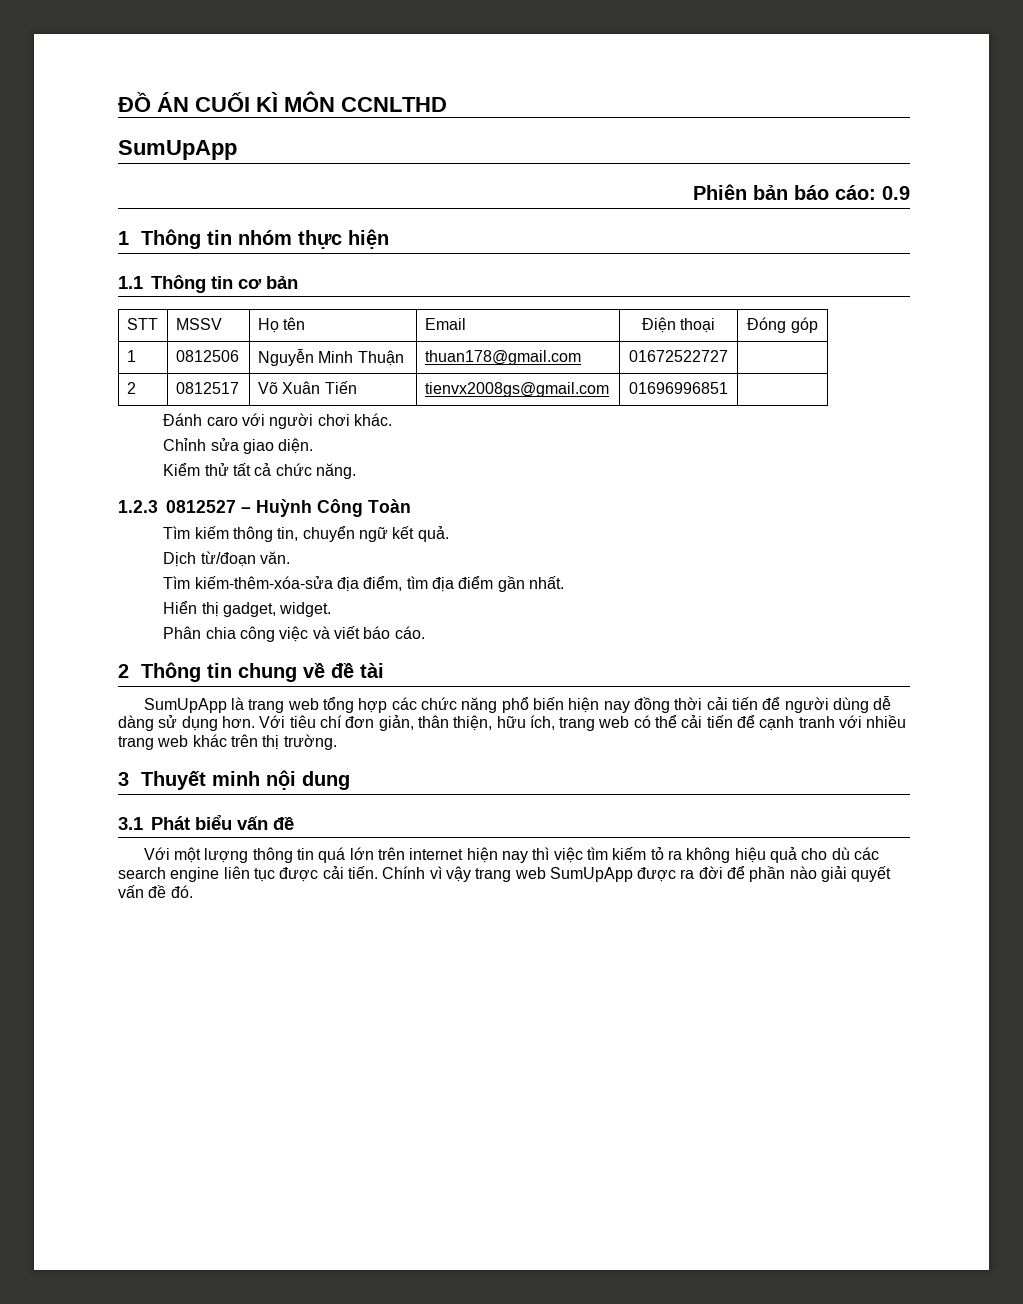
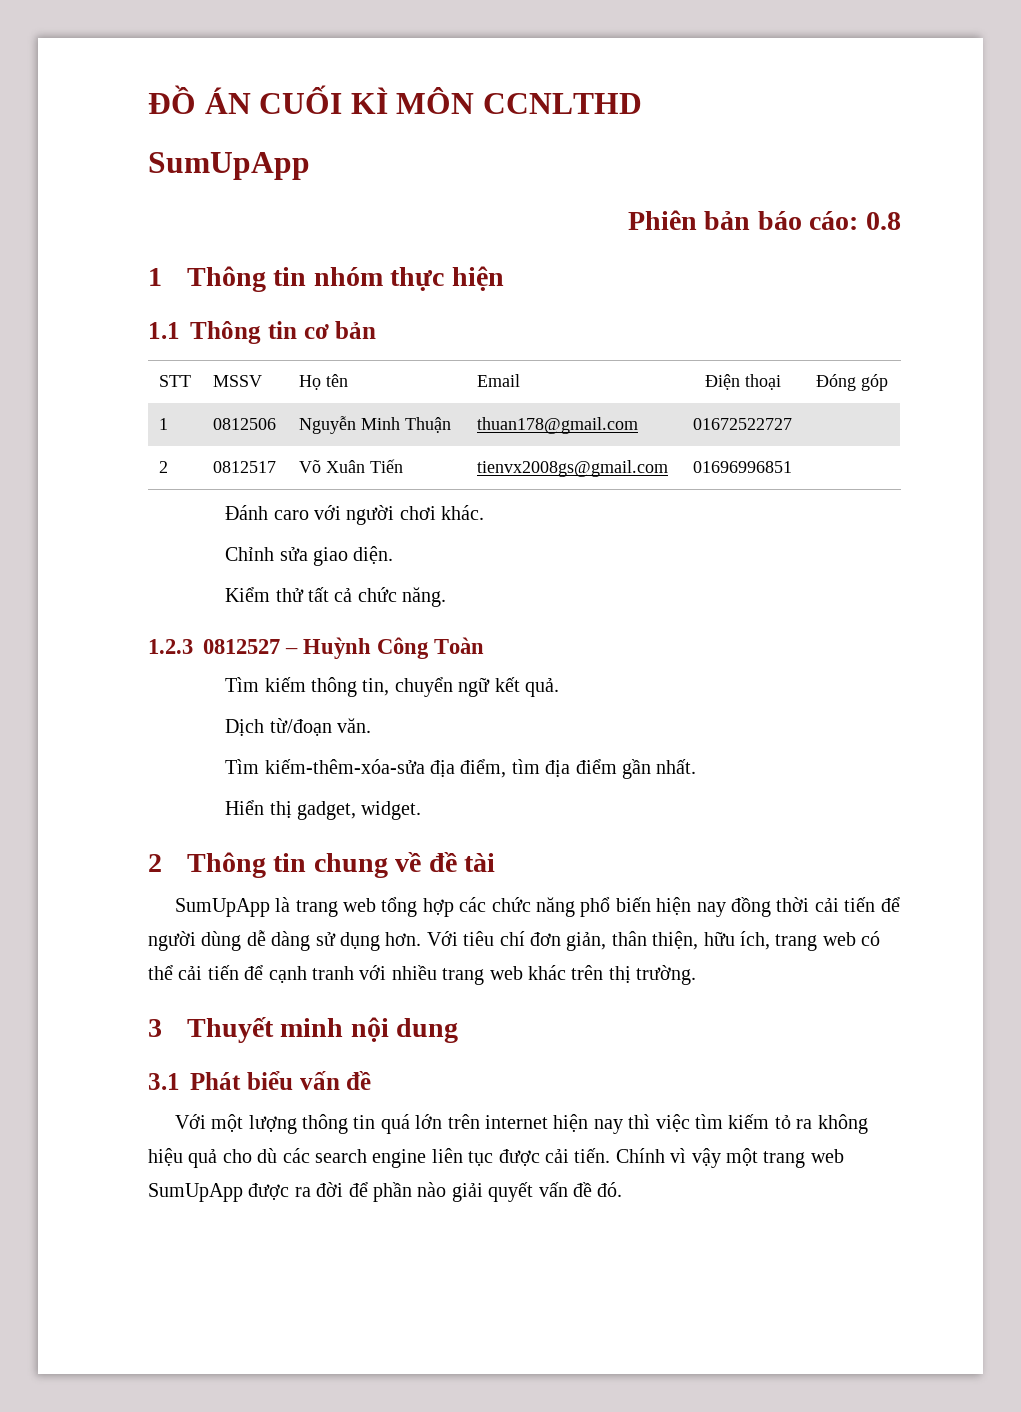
[882,186,910,200] 0.9 -> [865,212,901,230] 0.8
[163,626,425,642] // Phân chia công việc và viết báo cáo. -> (422, 810) none
(471, 874) none -> [725,1148,758,1166] một

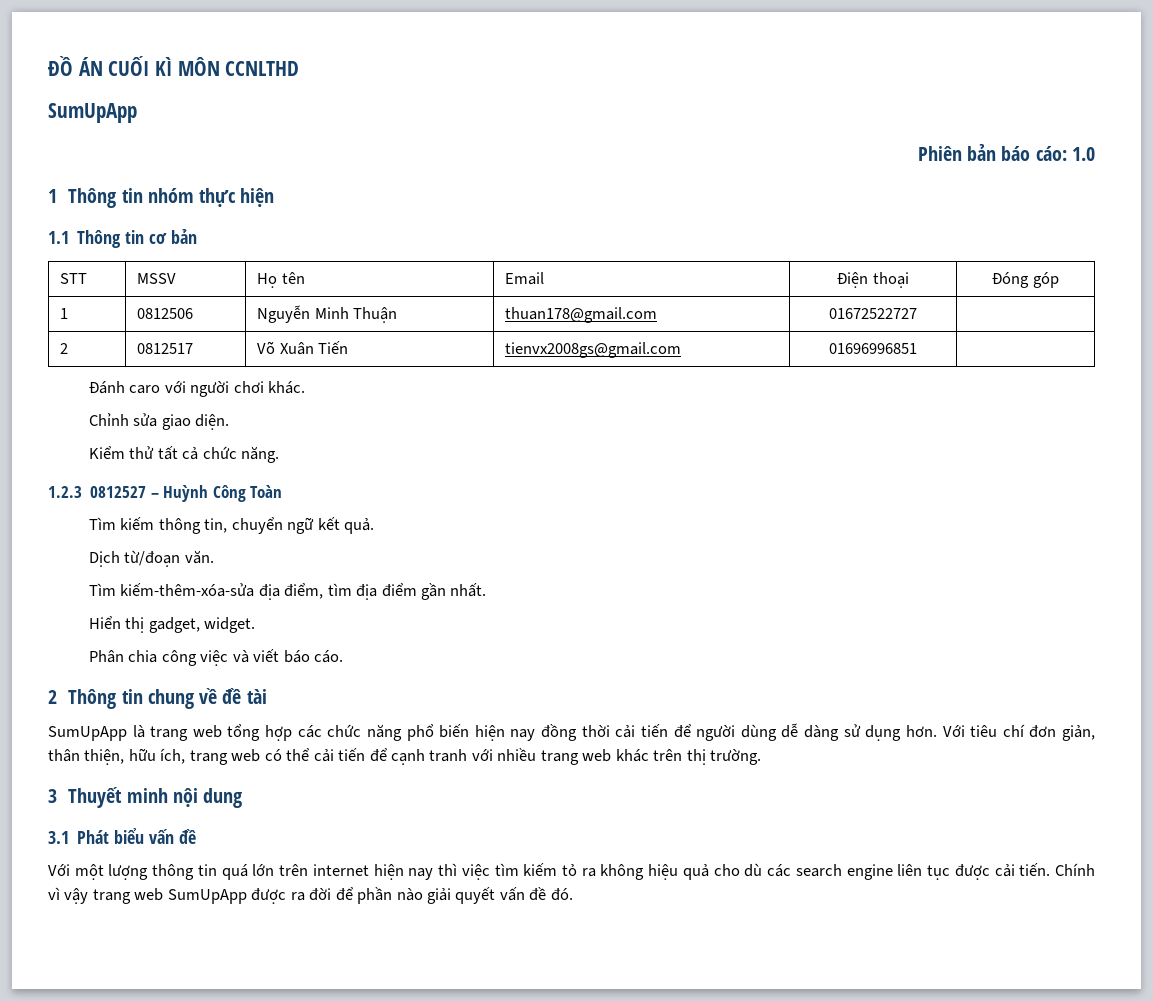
[865,212,901,230] 0.8 -> [1072,147,1095,161] 1.0
(422, 810) none -> [88,649,343,666] // Phân chia công việc và viết báo cáo.
[725,1148,758,1166] một -> (89, 896) none

